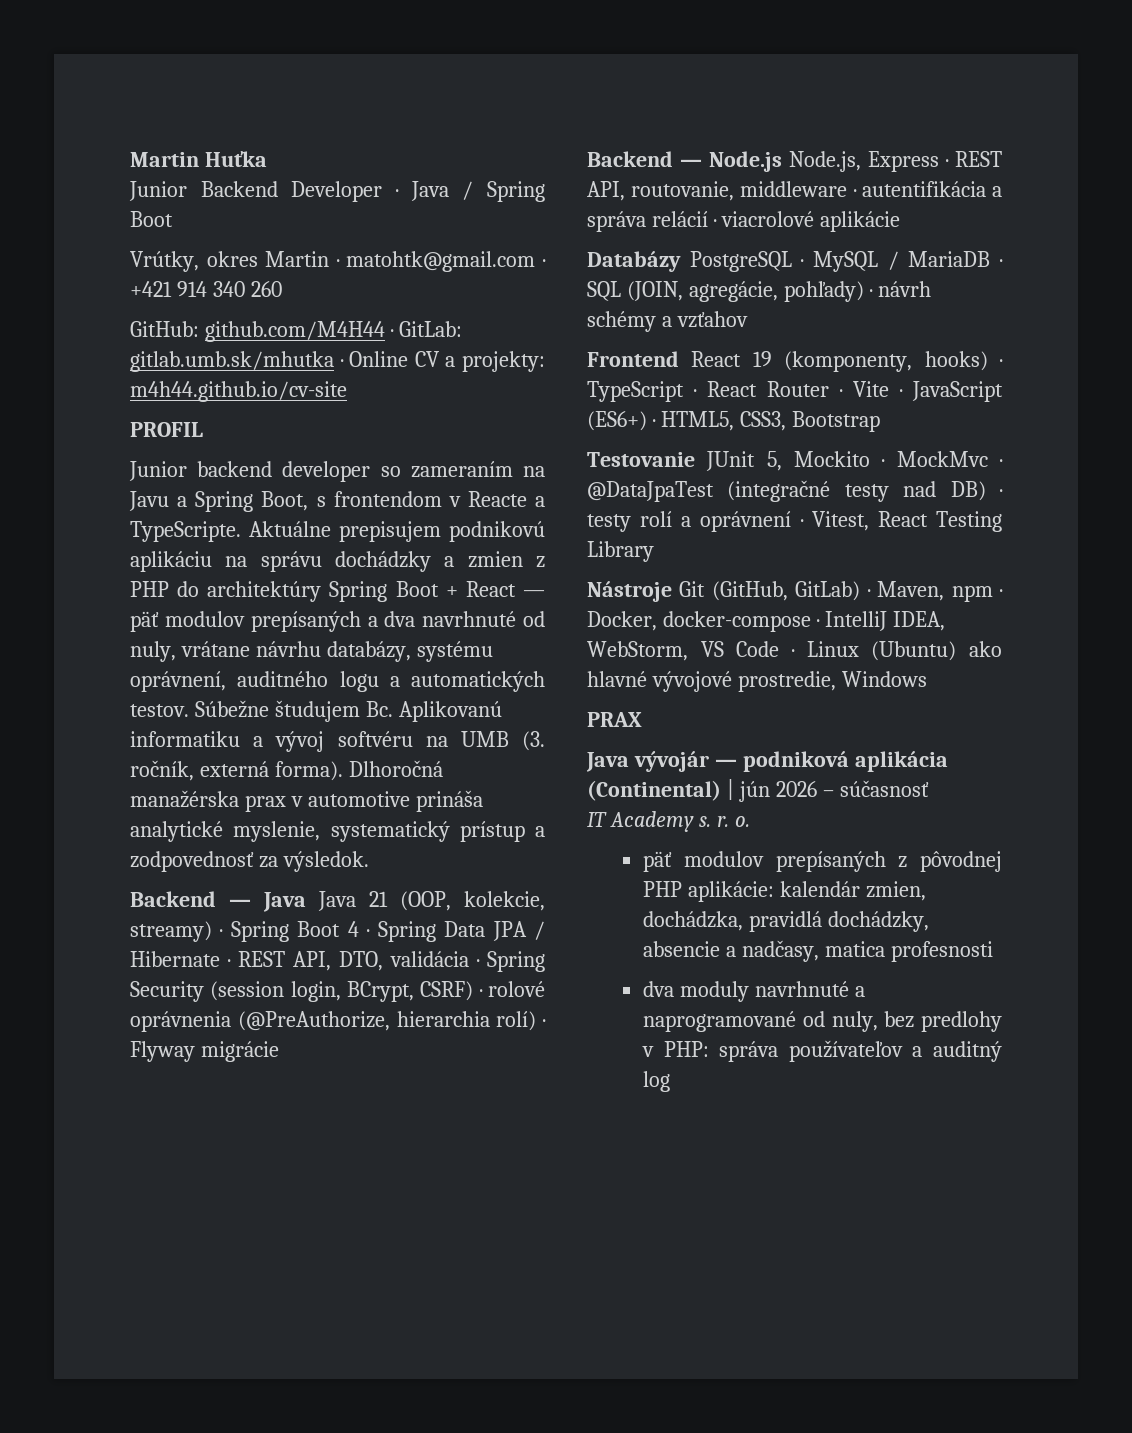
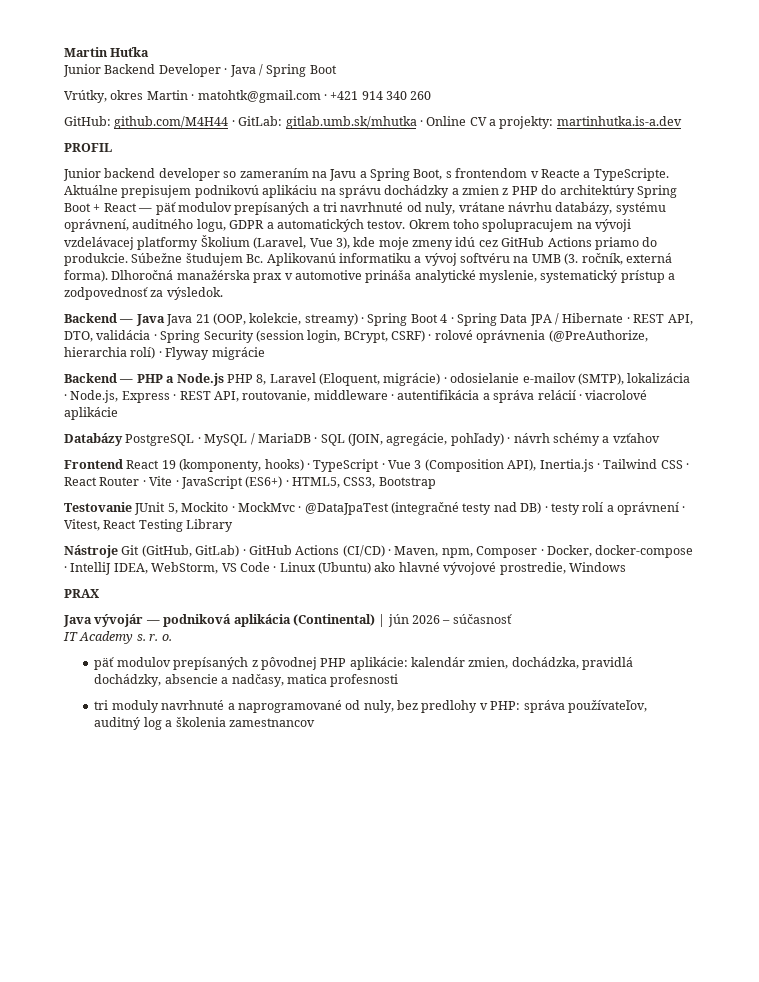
[130,381,347,402] m4h44.github.io/cv-site -> [556,116,682,126] martinhutka.is-a.dev
[384,611,416,627] dva -> [323,202,337,212] tri
[339,671,379,692] logu -> [196,219,265,232] logu, GDPR
(189, 710) none -> [408,219,632,232] [64,235,658,250] [64,253,128,266] Okrem toho spolupracujem na vývoji vzdelávacej platformy Školium (Laravel, Vue 3), kde moje zmeny idú cez GitHub Actions priamo do produkcie.
[709,151,782,172] Node.js -> [136,373,691,386] [64,394,67,400] PHP a Node.js PHP 8, Laravel (Eloquent, migrácie) · odosielanie e-mailov (SMTP), lokalizácia ·
(697, 393) none -> [388,459,689,472] Vue 3 (Composition API), Inertia.js · Tailwind CSS ·
[877,581,993,602] Maven, npm -> [248,545,538,558] GitHub Actions (CI/CD) · Maven, npm, Composer
[643,981,675,997] dva -> [94,700,109,710] tri
[788,1040,1002,1062] [643,1071,671,1092] používateľov a auditný log -> [567,700,647,713] [94,717,315,730] používateľov, auditný log a školenia zamestnancov

